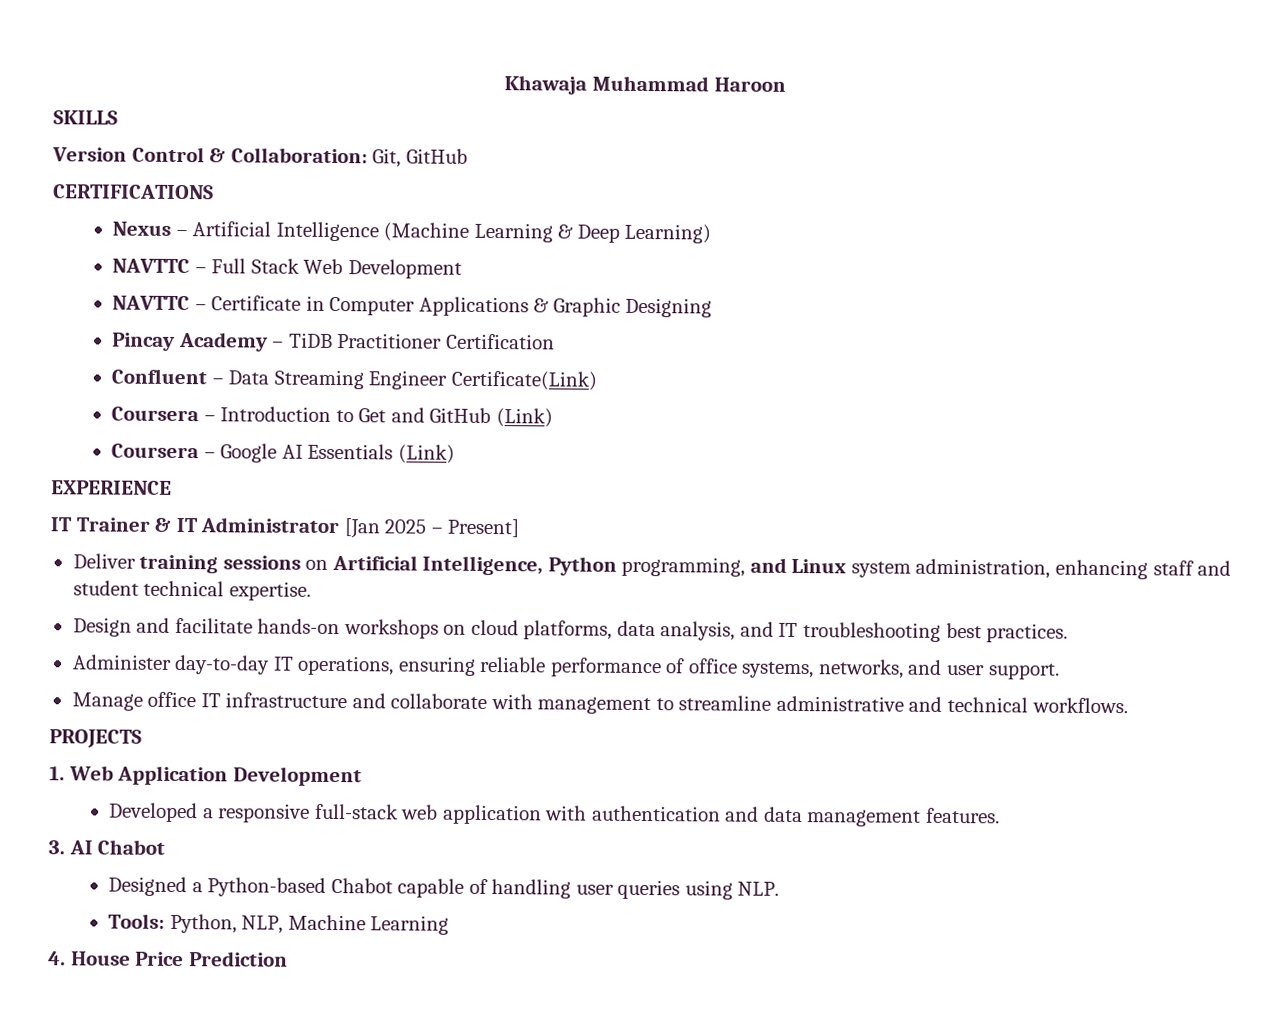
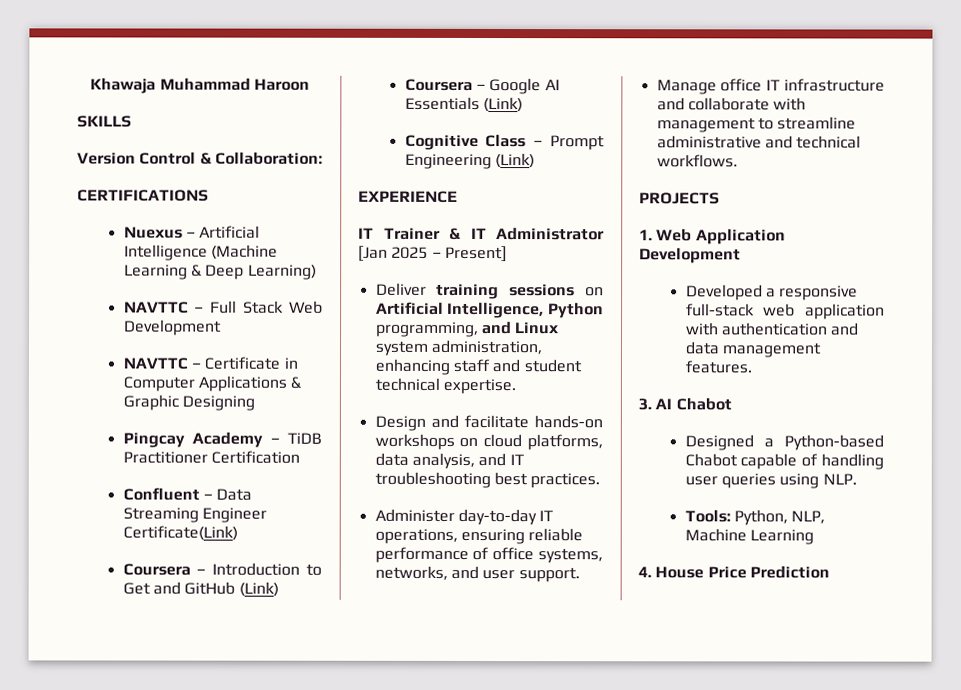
[372,148,468,168] Git, GitHub -> (323, 158) none
[112,221,172,236] Nexus -> [123,226,183,239] Nuexus
[112,332,176,351] Pincay -> [122,432,185,448] Pingcay
(455, 454) none -> [404,134,605,151] [404,153,535,170] // Cognitive Class – Prompt Engineering (Link)

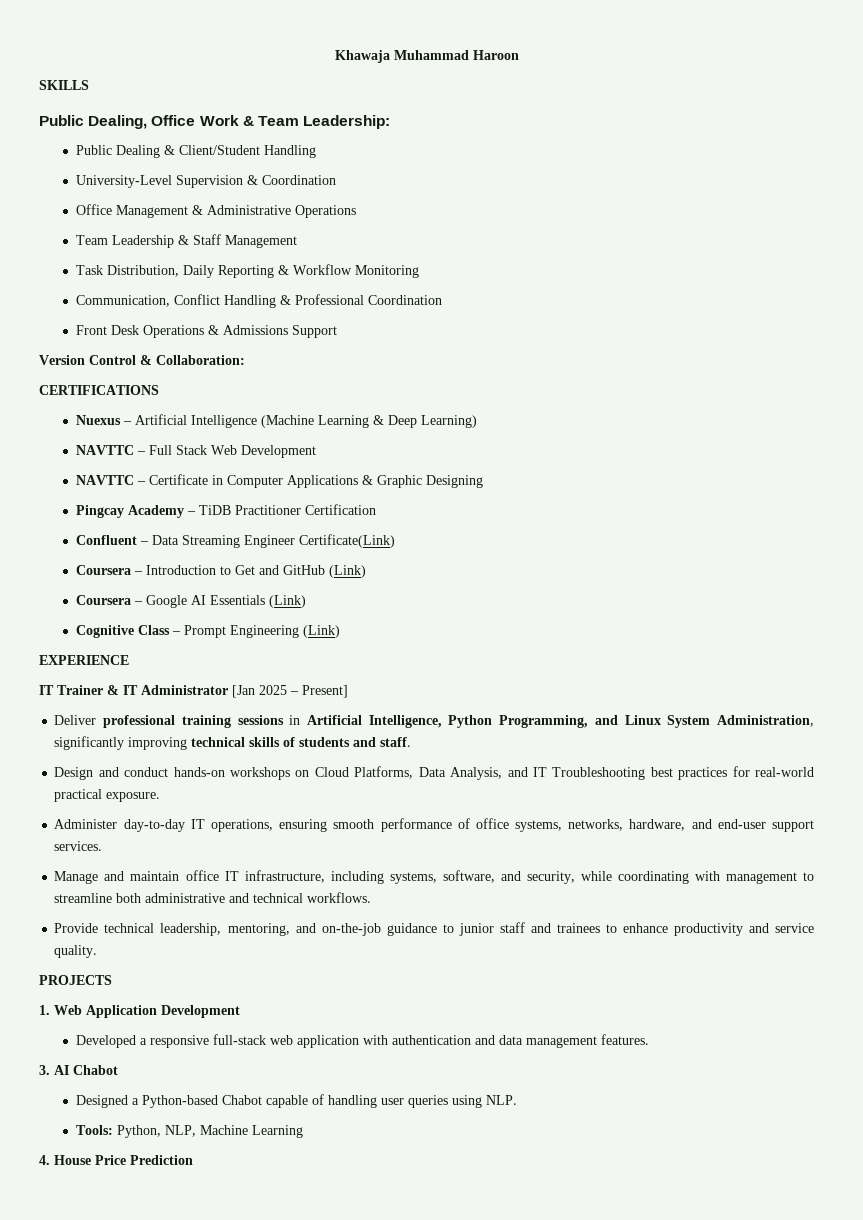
(132, 121) none -> [39,115,391,129] [75,145,316,158] [75,175,336,188] [75,204,356,218] [75,234,297,248] [75,264,419,278] [75,294,442,308] [75,325,337,338] // Public Dealing, Office Work & Team Leadership: // Public Dealing & Client/Student Handling // University-Level Supervision & Coordination // Office Management & Administrative Operations // Team Leadership & Staff Management // Task Distribution, Daily Reporting & Workflow Monitoring // Communication, Conflict Handling & Professional Coordination // Front Desk Operations & Admissions Support
(427, 289) none -> [103,715,176,728] professional
[585,287,604,297] on -> [289,715,301,725] in
[375,321,479,337] programming, -> [499,715,589,728] Programming,
[374,339,543,356] [374,358,582,375] [374,377,516,395] system administration, enhancing staff and student technical expertise. -> [667,715,815,728] [54,736,412,750] System Administration, significantly improving technical skills of students and staff.
[463,414,529,429] facilitate -> [124,767,169,777] conduct
[483,434,603,451] [374,452,524,469] [374,471,601,489] cloud platforms, data analysis, and IT troubleshooting best practices. -> [314,766,815,780] [54,789,161,802] Cloud Platforms, Data Analysis, and IT Troubleshooting best practices for real-world practical exposure.
[528,528,584,542] reliable -> [333,819,375,829] smooth
[450,565,580,583] [656,78,885,95] [656,97,770,111] and user support. // Manage office IT infrastructure and collaborate -> [629,819,815,832] [54,841,103,851] [54,870,689,884] hardware, and end-user support services. // Manage and maintain office IT infrastructure, including systems, software, and security, while coordinating
(857, 123) none -> [116,893,142,903] both
(738, 161) none -> [54,922,815,936] [54,945,98,958] // Provide technical leadership, mentoring, and on-the-job guidance to junior staff and trainees to enhance productivity and service quality.

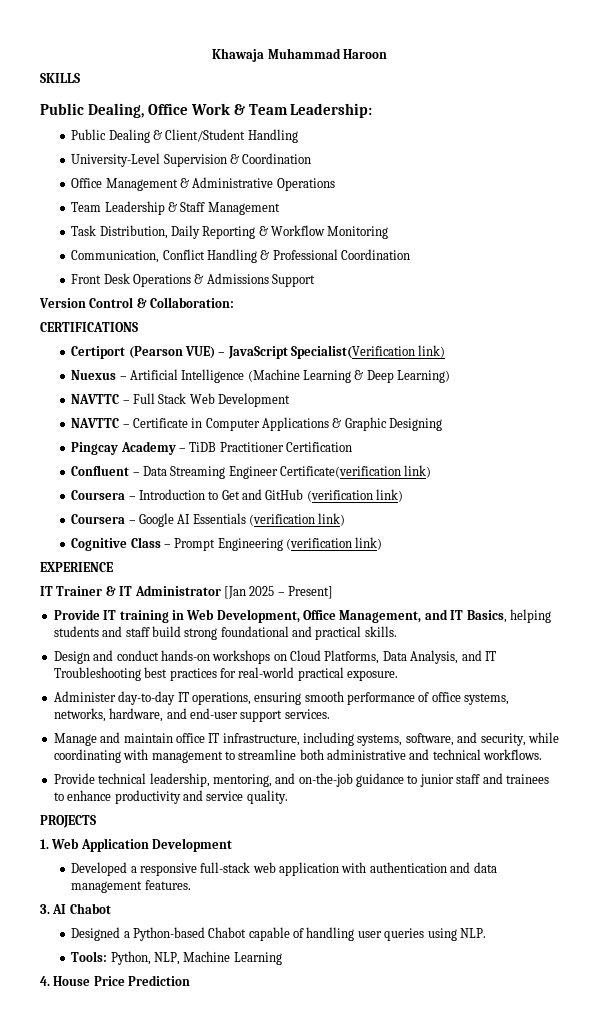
(159, 390) none -> [71,345,446,359] // Certiport (Pearson VUE) – JavaScript Specialist(Verification link)
[298,534,395,548] Certificate(Link) -> [280,465,432,478] Certificate(verification link)
[328,565,366,578] (Link) -> [306,489,404,502] (verification link)
[268,595,306,608] (Link) -> [249,513,346,526] (verification link)
[302,625,340,638] (Link) -> [286,537,383,550] (verification link)
[54,715,815,728] [54,736,412,750] Deliver professional training sessions in Artificial Intelligence, Python Programming, and Linux System Administration, significantly improving technical skills of students and staff. -> [53,609,551,623] [53,626,397,640] Provide IT training in Web Development, Office Management, and IT Basics, helping students and staff build strong foundational and practical skills.

